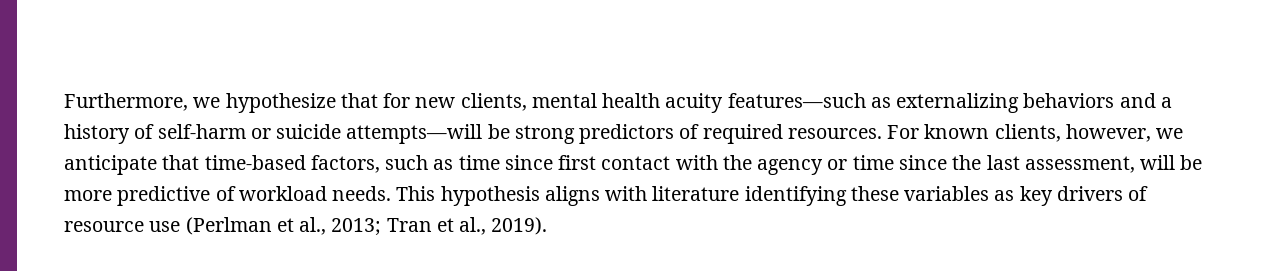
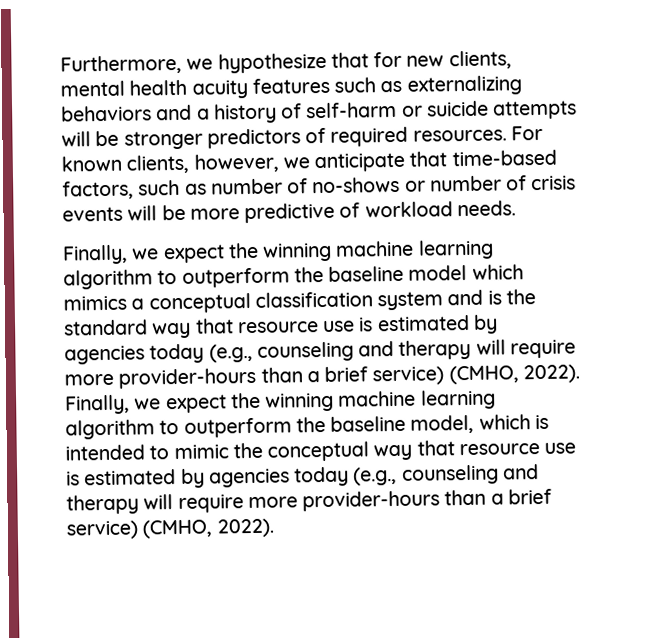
[727,93,866,108] features—such -> [251,77,377,94] features such
[346,124,575,144] attempts—will be strong -> [493,100,578,120] [61,130,203,150] attempts will be stronger
[458,155,1135,175] time since first contact with the agency or time since the last assessment, -> [210,175,577,195] [62,206,123,222] number of no-shows or number of crisis events
[396,186,1149,206] [64,217,548,236] This hypothesis aligns with literature identifying these variables as key drivers of resource use (Perlman et al., 2013; Tran et al., 2019). -> [62,239,494,265] [63,264,524,290] [63,289,536,314] [63,314,498,339] [64,339,576,365] [64,364,580,389] [65,389,496,415] [65,414,549,440] [65,440,577,462] [66,464,539,488] [66,488,552,515] [66,518,274,540] // Finally, we expect the winning machine learning algorithm to outperform the baseline model which mimics a conceptual classification system and is the standard way that resource use is estimated by agencies today (e.g., counseling and therapy will require more provider-hours than a brief service) (CMHO, 2022). Finally, we expect the winning machine learning algorithm to outperform the baseline model, which is intended to mimic the conceptual way that resource use is estimated by agencies today (e.g., counseling and therapy will require more provider-hours than a brief service) (CMHO, 2022).

